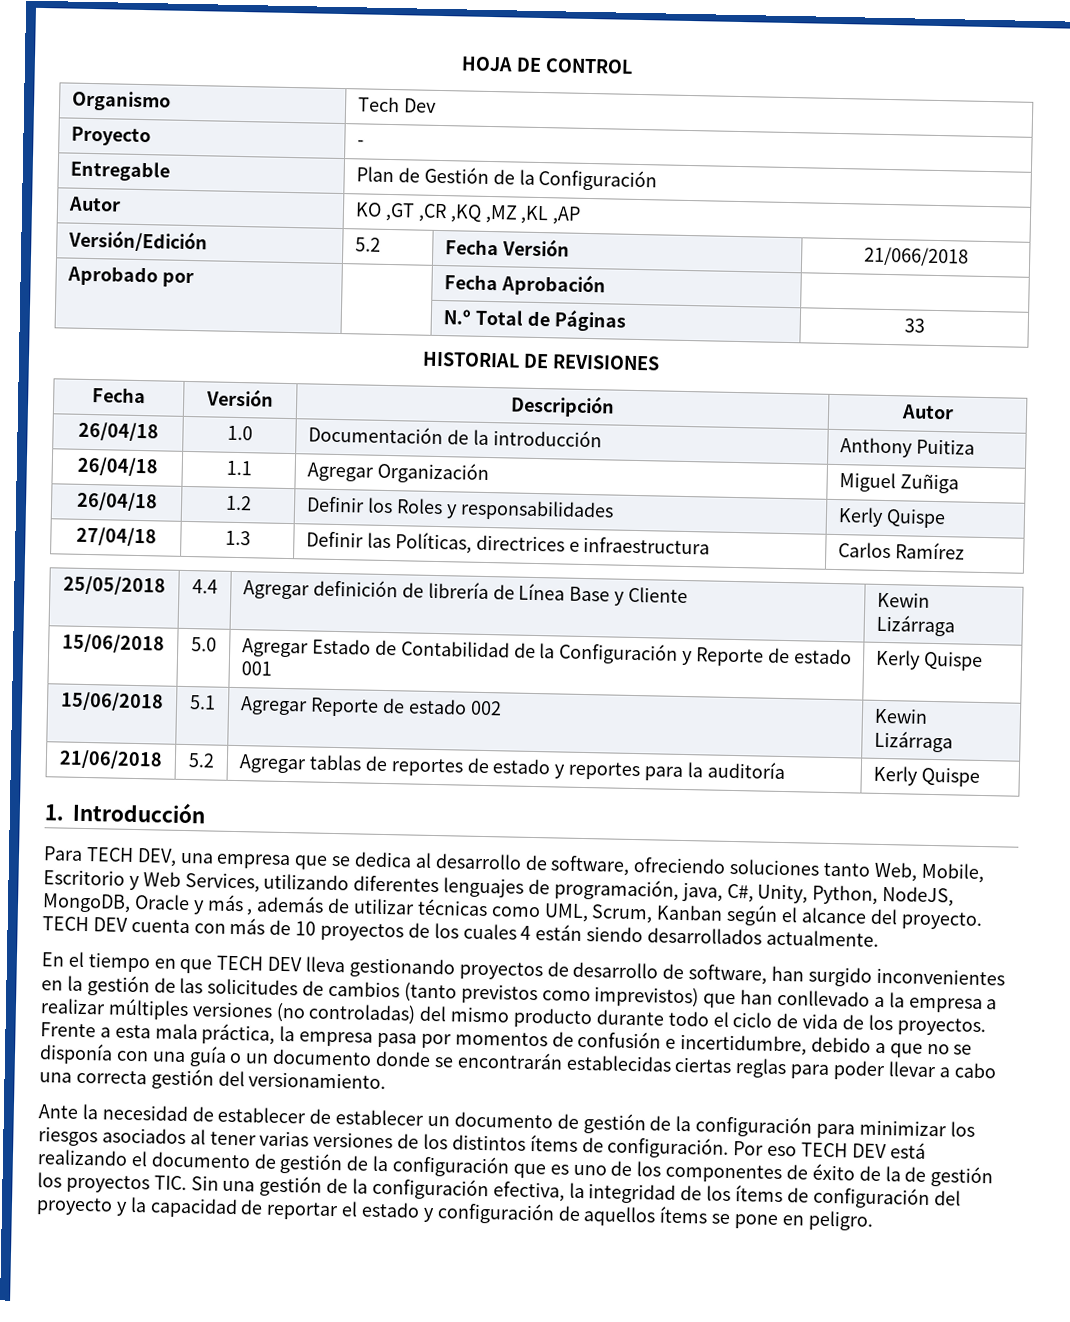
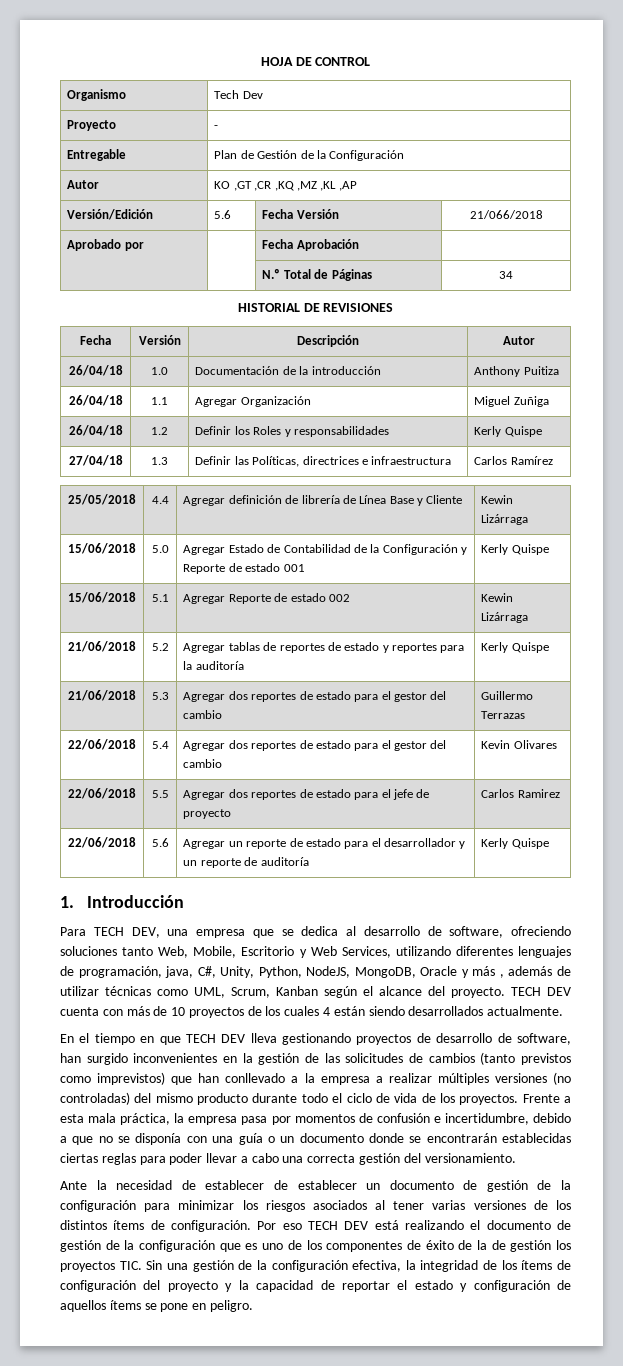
[355,237,382,252] 5.2 -> [214,210,232,219] 5.6
[903,318,925,333] 33 -> [499,271,513,279] 34
(980, 776) none -> [68,690,136,701] [151,692,169,700] [183,691,447,702] [183,710,223,719] [481,691,534,700] [481,711,526,719] [68,739,136,750] [151,741,169,749] [183,740,447,751] [183,759,223,768] [481,740,557,749] [68,788,136,799] [151,790,169,798] [183,789,430,800] [183,809,232,819] [481,789,560,798] [68,837,136,848] [151,838,169,847] [183,838,466,849] [183,857,309,868] [481,838,549,849] // 21/06/2018 | 5.3 | Agregar dos reportes de estado para el gestor del cambio | Guillermo Terrazas // 22/06/2018 | 5.4 | Agregar dos reportes de estado para el gestor del cambio | Kevin Olivares // 22/06/2018 | 5.5 | Agregar dos reportes de estado para el jefe de proyecto | Carlos Ramirez // 22/06/2018 | 5.6 | Agregar un reporte de estado para el desarrollador y un reporte de auditoría | Kerly Quispe

